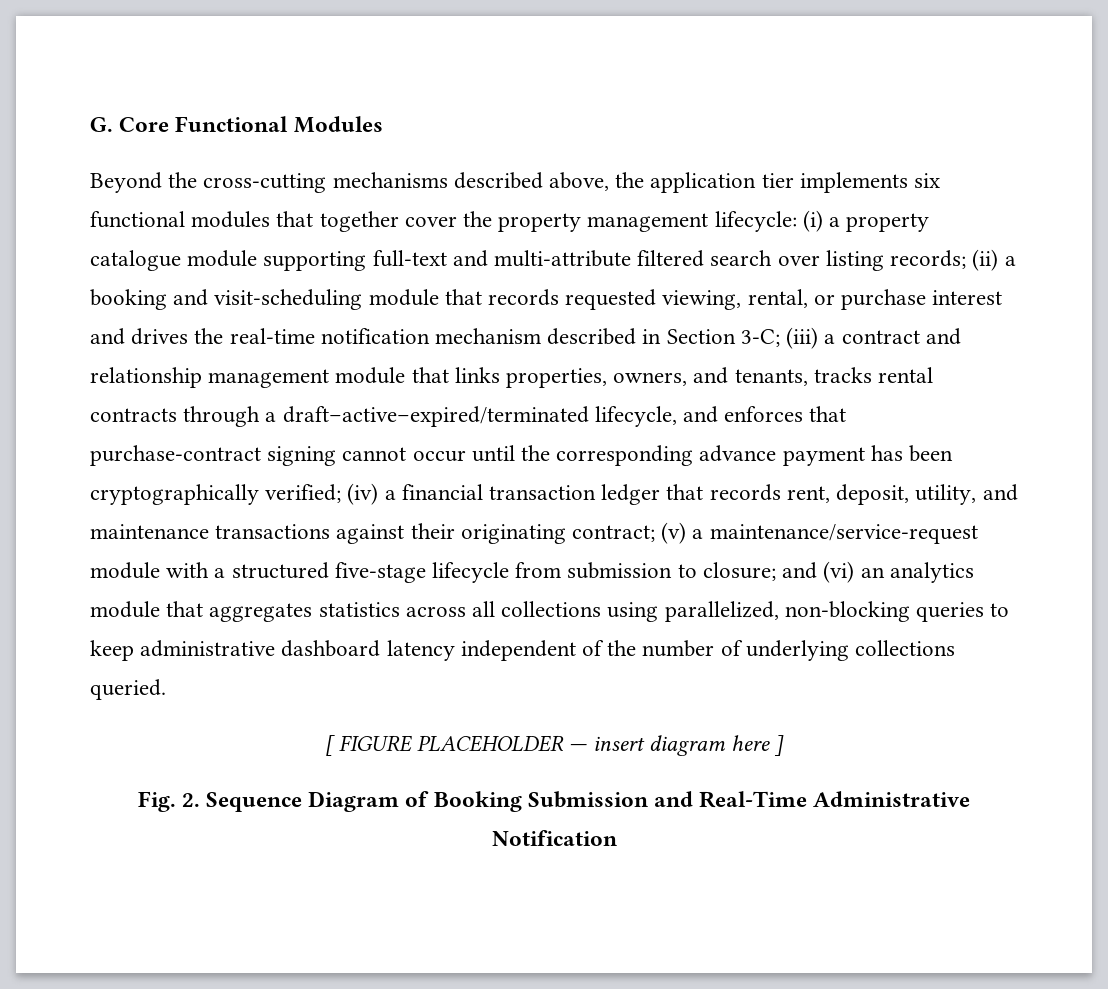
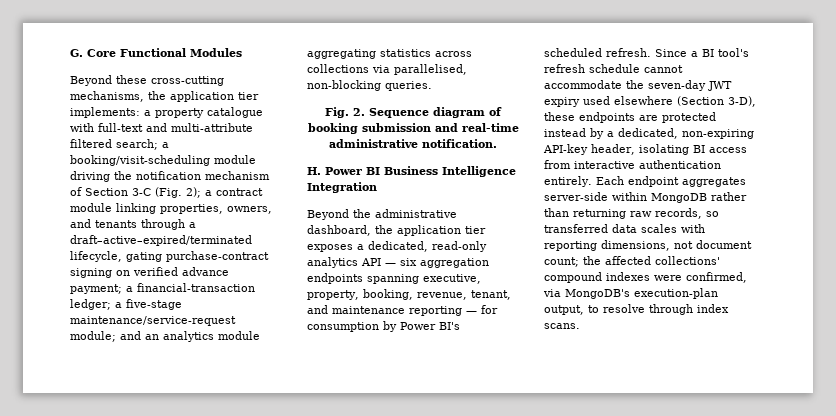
[168,172,941,193] [90,210,823,232] the cross-cutting mechanisms described above, the application tier implements six functional modules that together cover the property management lifecycle: (i) -> [116,75,224,86] [70,91,259,102] [70,107,140,118] these cross-cutting mechanisms, the application tier implements:
[187,250,367,271] module supporting -> [70,123,94,132] with
[710,249,1016,271] [90,289,1003,310] [90,327,961,349] [90,367,934,388] [90,406,847,427] [90,445,954,466] [90,483,1018,505] [90,522,978,544] [90,561,974,583] [90,601,1010,622] [90,640,956,661] [90,679,166,700] [324,735,785,756] [137,791,971,812] [491,830,617,846] search over listing records; (ii) a booking and visit-scheduling module that records requested viewing, rental, or purchase interest and drives the real-time notification mechanism described in Section 3-C; (iii) a contract and relationship management module that links properties, owners, and tenants, tracks rental contracts through a draft–active–expired/terminated lifecycle, and enforces that purchase-contract signing cannot occur until the corresponding advance payment has been cryptographically verified; (iv) a financial transaction ledger that records rent, deposit, utility, and maintenance transactions against their originating contract; (v) a maintenance/service-request module with a structured five-stage lifecycle from submission to closure; and (vi) an analytics module that aggregates statistics across all collections using parallelized, non-blocking queries to keep administrative dashboard latency independent of the number of underlying collections queried. // [ FIGURE PLACEHOLDER — insert diagram here ] // Fig. 2. Sequence Diagram of Booking Submission and Real-Time Administrative Notification -> [116,139,169,150] [70,155,256,166] [70,171,270,182] [70,187,263,198] [70,203,272,214] [70,219,196,230] [70,235,252,246] [70,251,269,262] [70,267,229,278] [70,283,255,294] [70,299,182,310] [70,316,236,326] [70,331,260,342] [307,49,472,59] [307,64,467,75] [307,80,432,91] [325,107,502,118] [307,123,519,134] [329,139,497,148] [307,166,516,177] [307,182,377,193] [307,209,457,220] [307,225,486,236] [307,241,487,252] [307,257,489,268] [307,273,481,284] [307,289,511,300] [307,305,498,316] [307,321,460,332] [544,48,749,57] [544,64,683,73] [544,80,732,91] [544,96,756,107] [544,112,716,123] [544,128,754,139] [543,144,747,155] [544,160,721,169] [544,176,746,187] [544,192,747,203] [544,208,719,219] [544,224,705,233] [544,240,752,251] [544,256,720,267] [544,272,747,283] [543,288,718,299] [544,304,729,315] [544,323,580,329] search; a booking/visit-scheduling module driving the notification mechanism of Section 3-C (Fig. 2); a contract module linking properties, owners, and tenants through a draft–active–expired/terminated lifecycle, gating purchase-contract signing on verified advance payment; a financial-transaction ledger; a five-stage maintenance/service-request module; and an analytics module aggregating statistics across collections via parallelised, non-blocking queries. // Fig. 2. Sequence diagram of booking submission and real-time administrative notification. // H. Power BI Business Intelligence Integration // Beyond the administrative dashboard, the application tier exposes a dedicated, read-only analytics API — six aggregation endpoints spanning executive, property, booking, revenue, tenant, and maintenance reporting — for consumption by Power BI's scheduled refresh. Since a BI tool's refresh schedule cannot accommodate the seven-day JWT expiry used elsewhere (Section 3-D), these endpoints are protected instead by a dedicated, non-expiring API-key header, isolating BI access from interactive authentication entirely. Each endpoint aggregates server-side within MongoDB rather than returning raw records, so transferred data scales with reporting dimensions, not document count; the affected collections' compound indexes were confirmed, via MongoDB's execution-plan output, to resolve through index scans.

